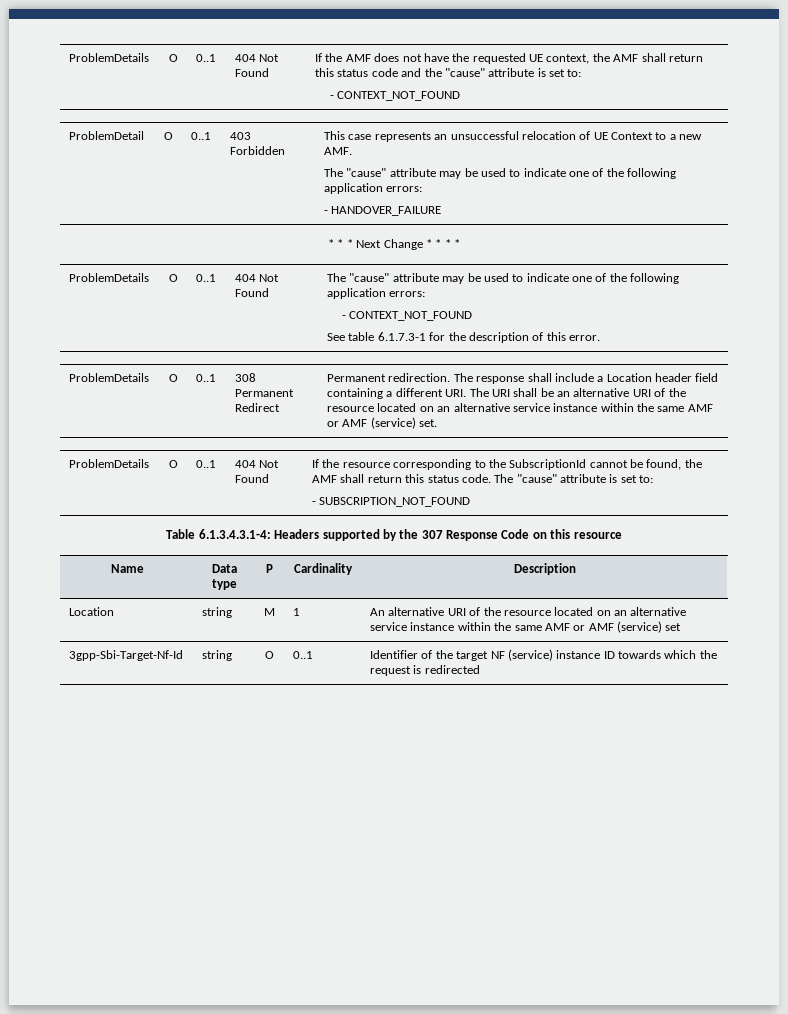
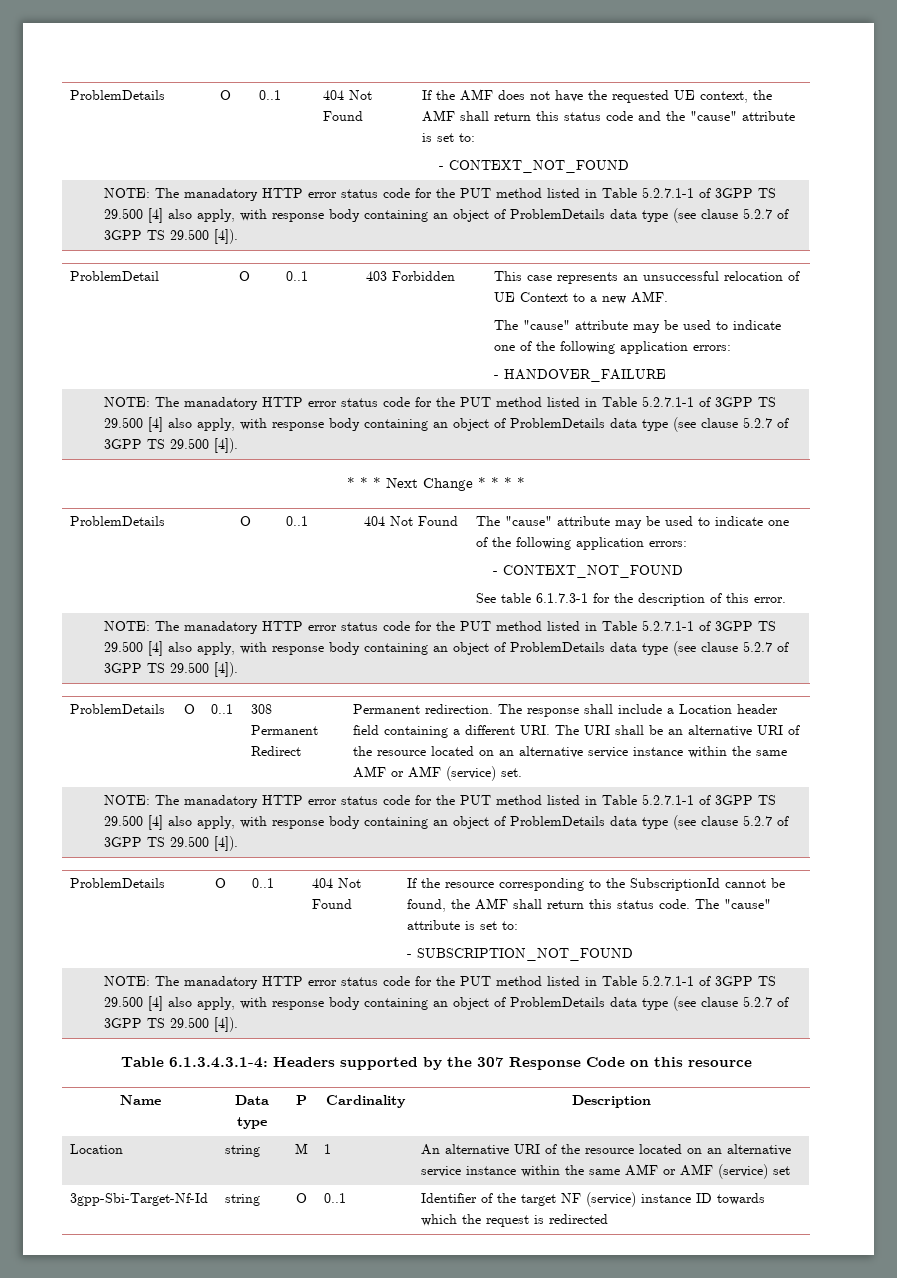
(461, 96) none -> [103,187,776,201] [103,208,789,223] [103,229,238,244] // NOTE: The manadatory HTTP error status code for the PUT method listed in Table 5.2.7.1-1 of 3GPP TS 29.500 [4] also apply, with response body containing an object of ProblemDetails data type (see clause 5.2.7 of 3GPP TS 29.500 [4]).
(442, 211) none -> [103,396,776,410] [103,417,789,432] [103,438,238,453] // NOTE: The manadatory HTTP error status code for the PUT method listed in Table 5.2.7.1-1 of 3GPP TS 29.500 [4] also apply, with response body containing an object of ProblemDetails data type (see clause 5.2.7 of 3GPP TS 29.500 [4]).
(601, 338) none -> [103,620,776,634] [103,641,789,656] [103,662,238,677] // NOTE: The manadatory HTTP error status code for the PUT method listed in Table 5.2.7.1-1 of 3GPP TS 29.500 [4] also apply, with response body containing an object of ProblemDetails data type (see clause 5.2.7 of 3GPP TS 29.500 [4]).
(438, 423) none -> [103,794,776,808] [103,815,789,830] [103,836,238,851] // NOTE: The manadatory HTTP error status code for the PUT method listed in Table 5.2.7.1-1 of 3GPP TS 29.500 [4] also apply, with response body containing an object of ProblemDetails data type (see clause 5.2.7 of 3GPP TS 29.500 [4]).
(471, 502) none -> [103,975,776,989] [103,996,789,1011] [103,1017,238,1032] // NOTE: The manadatory HTTP error status code for the PUT method listed in Table 5.2.7.1-1 of 3GPP TS 29.500 [4] also apply, with response body containing an object of ProblemDetails data type (see clause 5.2.7 of 3GPP TS 29.500 [4]).

